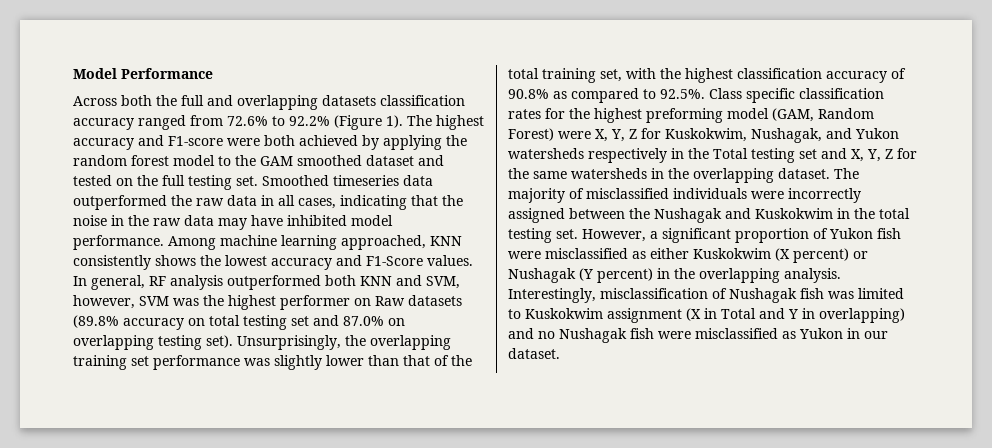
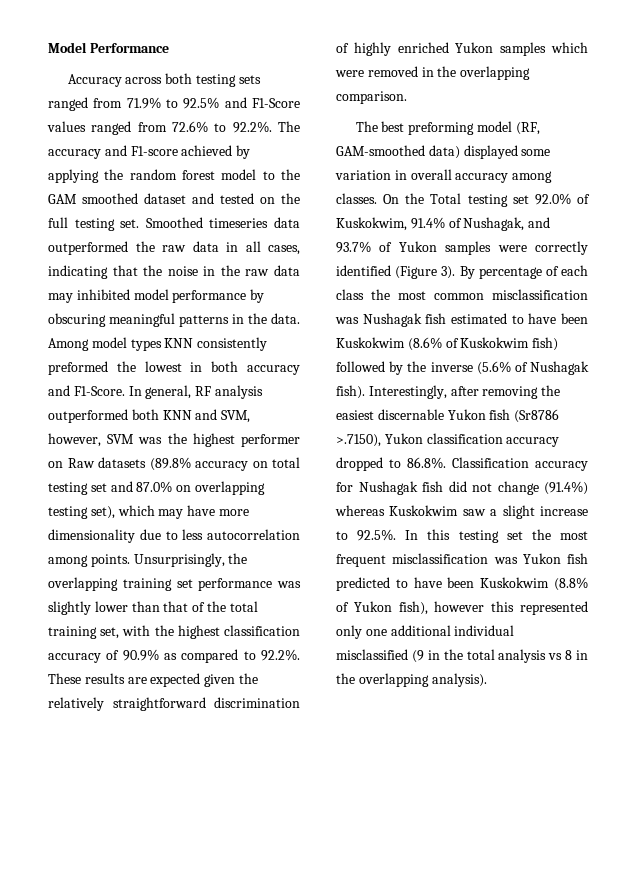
[73,95,465,110] [73,115,484,130] Across both the full and overlapping datasets classification accuracy ranged from 72.6% to 92.2% (Figure 1). The highest -> [67,73,261,87] [48,97,300,111] [47,121,300,135] Accuracy across both testing sets ranged from 71.9% to 92.5% and F1-Score values ranged from 72.6% to 92.2%. The
[227,135,295,146] were both -> (178, 151) none
[251,215,283,226] have -> (73, 298) none
[73,235,426,250] performance. Among machine learning approached, -> [172,289,265,303] [48,313,300,327] [48,337,162,351] performance by obscuring meaningful patterns in the data. Among model types
[155,255,196,266] shows -> [48,361,108,375] preformed
[271,255,473,270] accuracy and F1-Score values. -> [190,361,300,375] [48,385,125,396] in both accuracy and F1-Score.
[206,335,233,348] set). -> [90,505,249,519] [48,529,300,543] [48,554,130,567] set), which may have more dimensionality due to less autocorrelation among points.
[508,89,549,99] 90.8% -> [122,649,159,661] 90.9%
[660,88,884,103] [508,108,874,123] [508,128,899,143] [508,148,917,163] [508,168,859,183] [508,188,861,203] [508,208,910,223] [508,228,901,243] [508,248,868,263] [508,268,841,283] [508,288,904,303] [508,308,905,323] [508,328,888,343] [508,348,560,359] 92.5%. Class specific classification rates for the highest preforming model (GAM, Random Forest) were X, Y, Z for Kuskokwim, Nushagak, and Yukon watersheds respectively in the Total testing set and X, Y, Z for the same watersheds in the overlapping dataset. The majority of misclassified individuals were incorrectly assigned between the Nushagak and Kuskokwim in the total testing set. However, a significant proportion of Yukon fish were misclassified as either Kuskokwim (X percent) or Nushagak (Y percent) in the overlapping analysis. Interestingly, misclassification of Nushagak fish was limited to Kuskokwim assignment (X in Total and Y in overlapping) and no Nushagak fish were misclassified as Yukon in our dataset. -> [261,649,300,661] [48,673,258,687] [48,697,300,711] [336,42,588,56] [335,66,531,80] [336,91,407,104] [355,121,540,135] [336,145,551,159] [335,169,553,183] [336,193,590,207] [336,217,551,231] [336,241,588,255] [336,265,588,279] [336,289,588,300] [335,313,588,327] [336,337,559,351] [336,361,589,375] [336,385,561,399] [336,409,560,423] [336,433,560,447] [336,457,588,471] [336,481,588,495] [335,505,588,519] [336,529,588,543] [336,553,588,567] [336,577,588,591] [336,601,588,615] [336,625,515,639] [336,649,588,663] [336,673,487,687] 92.2%. These results are expected given the relatively straightforward discrimination of highly enriched Yukon samples which were removed in the overlapping comparison. // The best preforming model (RF, GAM-smoothed data) displayed some variation in overall accuracy among classes. On the Total testing set 92.0% of Kuskokwim, 91.4% of Nushagak, and 93.7% of Yukon samples were correctly identified (Figure 3). By percentage of each class the most common misclassification was Nushagak fish estimated to have been Kuskokwim (8.6% of Kuskokwim fish) followed by the inverse (5.6% of Nushagak fish). Interestingly, after removing the easiest discernable Yukon fish (Sr8786 >.7150), Yukon classification accuracy dropped to 86.8%. Classification accuracy for Nushagak fish did not change (91.4%) whereas Kuskokwim saw a slight increase to 92.5%. In this testing set the most frequent misclassification was Yukon fish predicted to have been Kuskokwim (8.8% of Yukon fish), however this represented only one additional individual misclassified (9 in the total analysis vs 8 in the overlapping analysis).

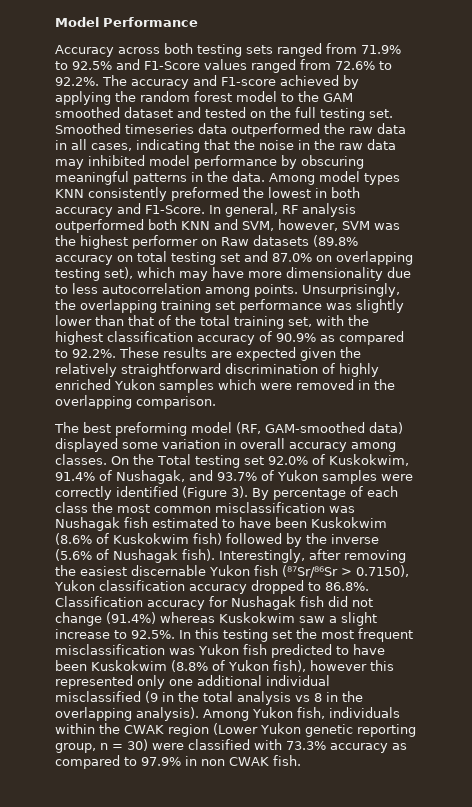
[514,409,560,423] [336,434,381,447] (Sr8786 >.7150), -> [281,565,409,578] (⁸⁷Sr/⁸⁶Sr > 0.7150),
(487, 680) none -> [203,707,400,721] [55,723,416,737] [55,739,407,753] [55,755,301,769] Among Yukon fish, individuals within the CWAK region (Lower Yukon genetic reporting group, n = 30) were classified with 73.3% accuracy as compared to 97.9% in non CWAK fish.

